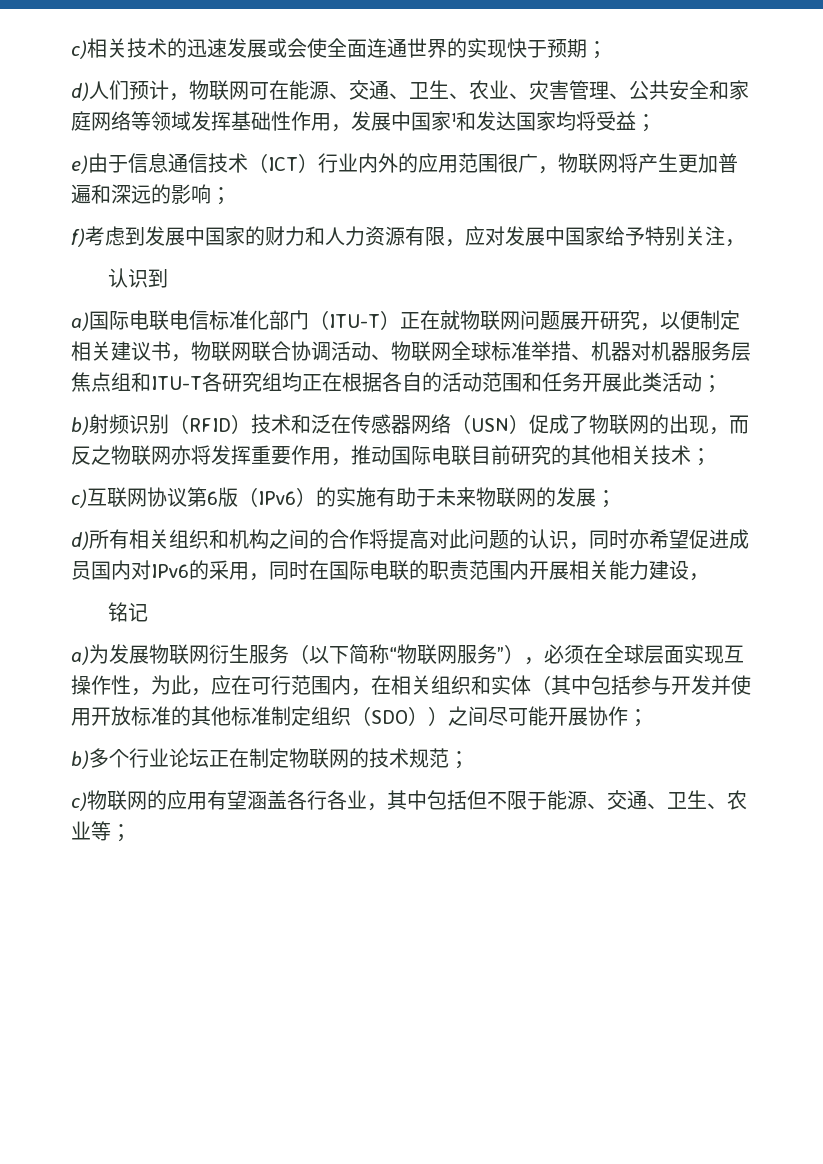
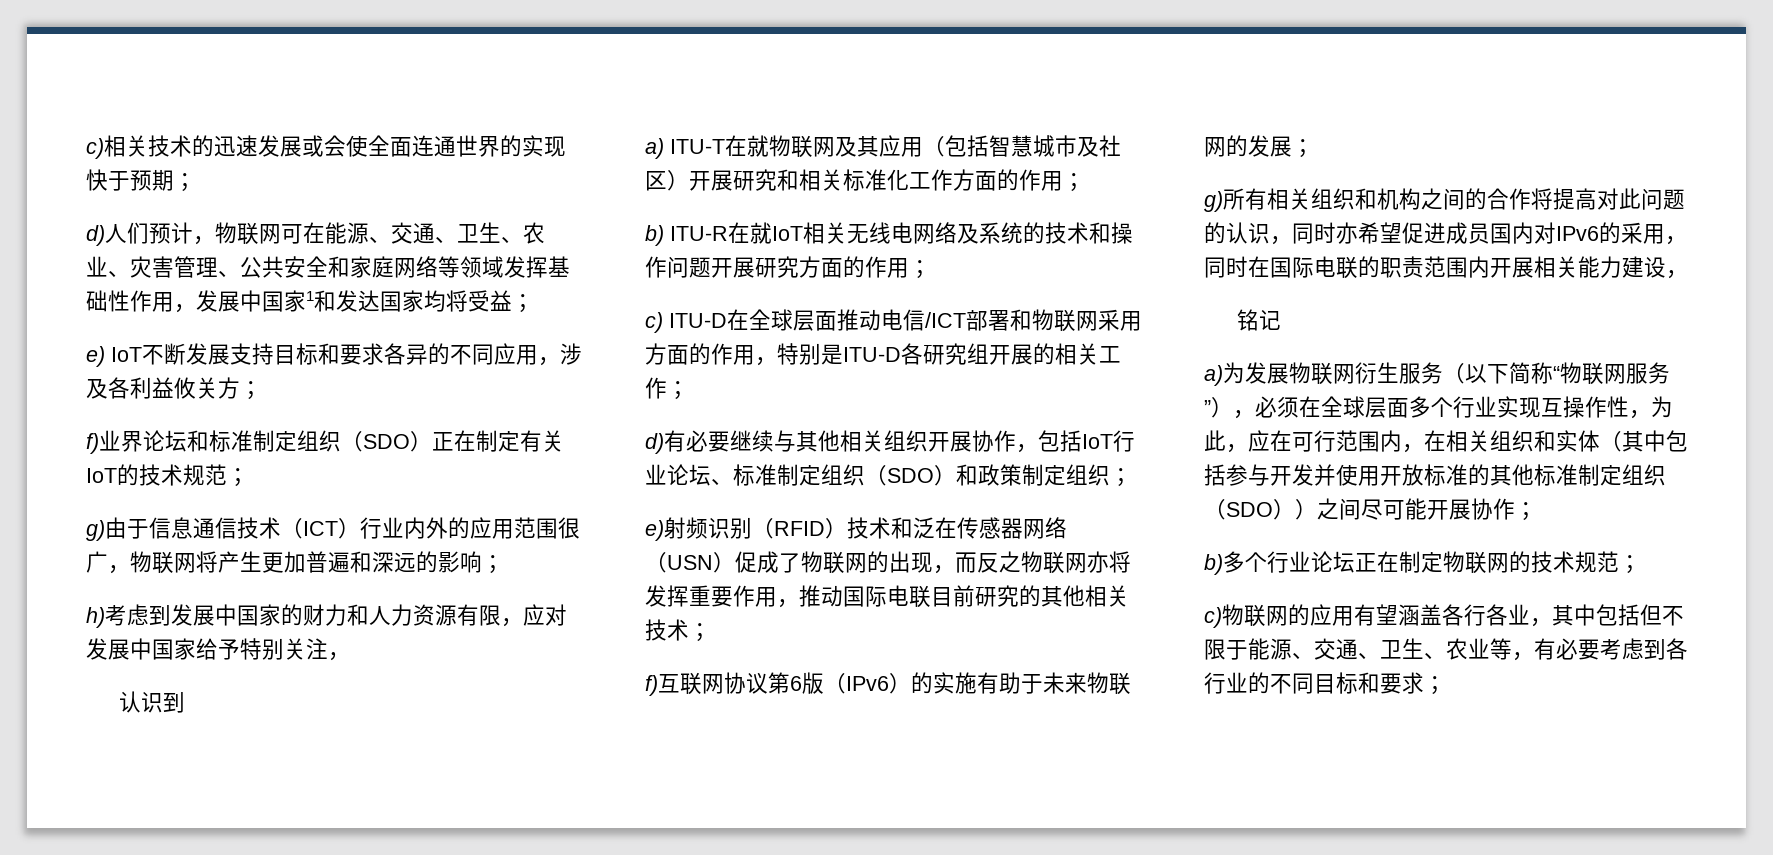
(88, 164) none -> [111,343,582,366] [86,377,262,400] [86,430,564,454] [86,464,249,487] [86,520,105,541] IoT不断发展支持目标和要求各异的不同应用，涉及各利益攸关方； // f)业界论坛和标准制定组织（SDO）正在制定有关IoT的技术规范； // g)
[71,228,85,247] f) -> [86,607,105,628] h)
[89,310,740,331] [71,341,751,362] [71,372,722,393] [71,416,89,435] 国际电联电信标准化部门（ITU-T）正在就物联网问题展开研究，以便制定相关建议书，物联网联合协调活动、物联网全球标准举措、机器对机器服务层焦点组和ITU-T各研究组均正在根据各自的活动范围和任务开展此类活动； // b) -> [670,135,1121,158] [645,169,1085,192] [645,222,1133,246] [645,256,931,279] [645,309,1142,333] [645,343,1121,366] [645,377,689,400] [645,430,1135,454] [645,464,1132,487] [645,520,664,541] ITU-T在就物联网及其应用（包括智慧城市及社区）开展研究和相关标准化工作方面的作用； // b) ITU-R在就IoT相关无线电网络及系统的技术和操作问题开展研究方面的作用； // c) ITU-D在全球层面推动电信/ICT部署和物联网采用方面的作用，特别是ITU-D各研究组开展的相关工作； // d)有必要继续与其他相关组织开展协作，包括IoT行业论坛、标准制定组织（SDO）和政策制定组织； // e)
[71,489,87,508] c) -> [645,675,658,696] f)
[71,531,89,550] d) -> [1204,191,1223,212] g)
(684, 654) none -> [1409,396,1497,418] 多个行业
(111, 831) none -> [1512,638,1688,661] [1204,672,1424,694] ，有必要考虑到各行业的不同目标和要求

